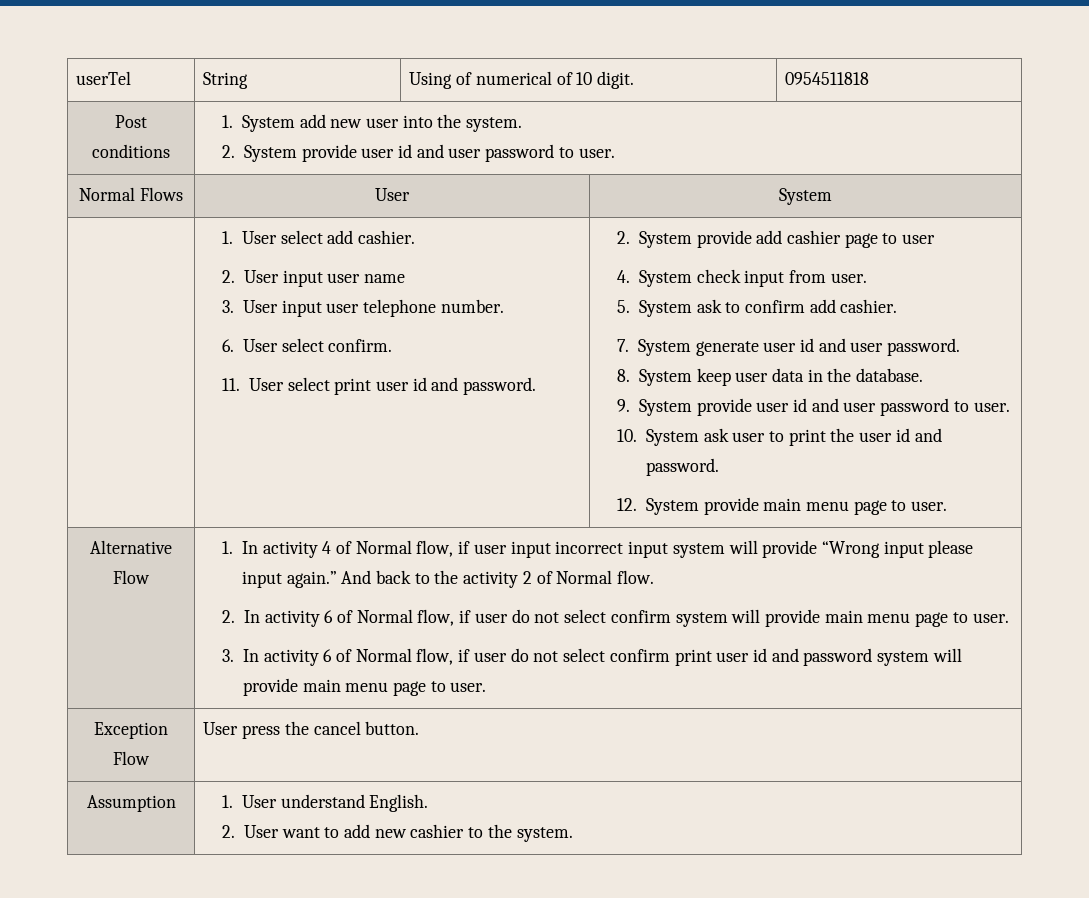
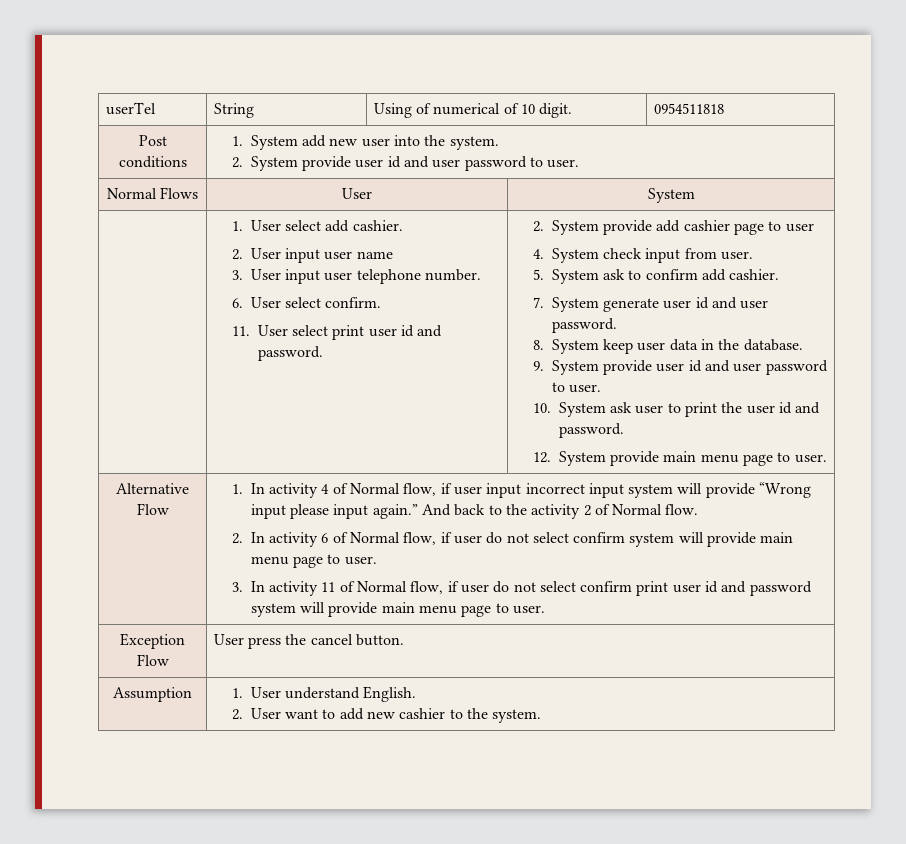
[323,649,333,662] 6 -> [321,582,336,592] 11

